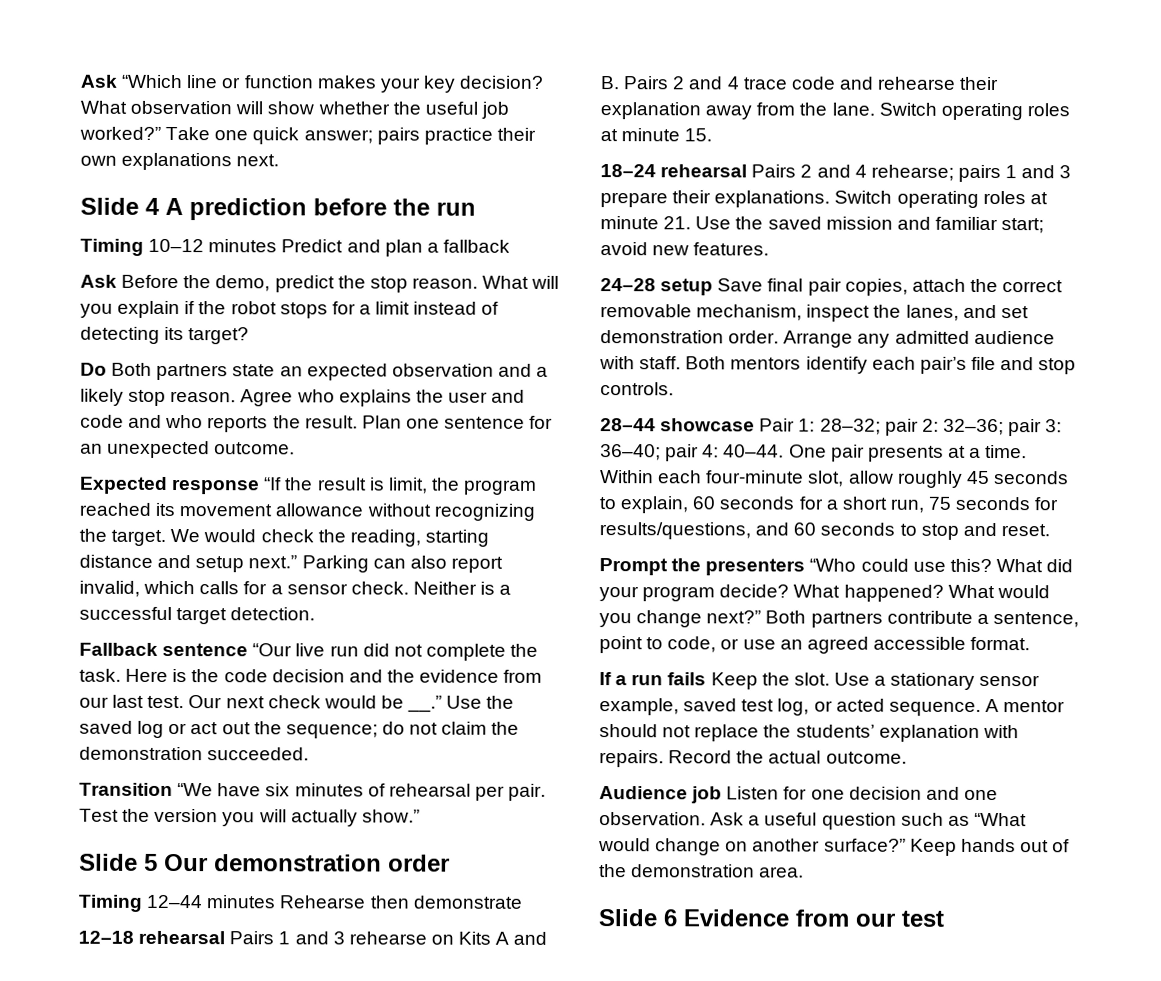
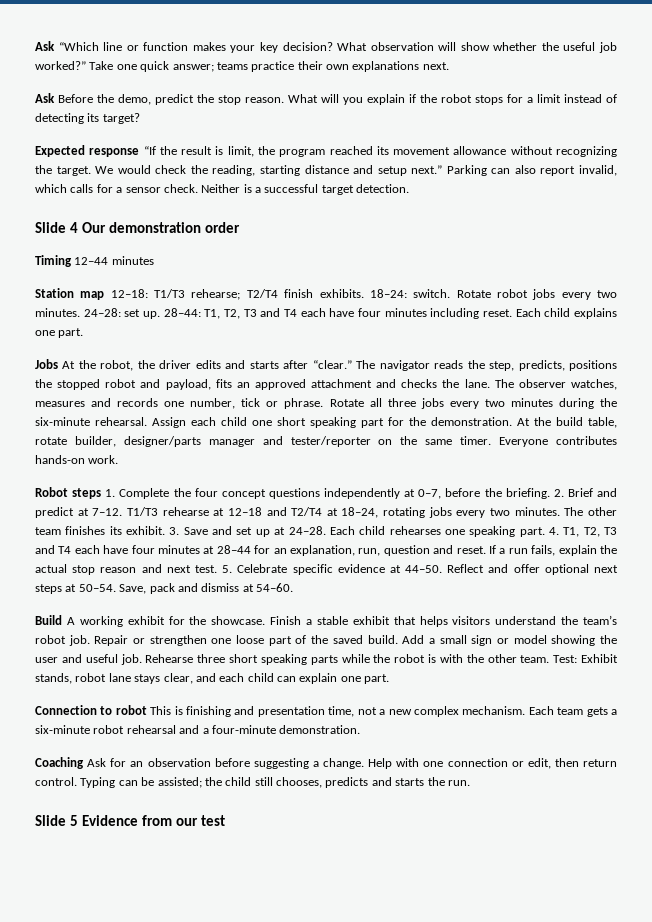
[376,127,420,145] pairs -> [216,62,248,70] teams
[80,197,476,221] [80,238,510,257] // Slide 4 A prediction before the run // Timing 10–12 minutes Predict and plan a fallback -> (449, 66) none
[80,362,549,381] [80,388,526,407] [80,414,554,433] [80,440,296,459] // Do Both partners state an expected observation and a likely stop reason. Agree who explains the user and code and who reports the result. Plan one sentence for an unexpected outcome. -> (140, 118) none
[79,642,539,661] [79,668,543,683] [79,694,515,713] [79,720,520,739] [79,746,310,761] [79,782,547,801] [79,808,420,827] [79,853,158,871] // Fallback sentence “Our live run did not complete the task. Here is the code decision and the evidence from our last test. Our next check would be __.” Use the saved log or act out the sequence; do not claim the demonstration succeeded. // Transition “We have six minutes of rehearsal per pair. Test the version you will actually show.” // Slide 5 -> [35,222,78,233] // Slide 4
[279,895,523,909] [78,930,548,945] [600,76,1000,91] [600,102,1070,121] [600,128,713,142] [600,164,1072,183] [600,190,1048,208] [600,216,1045,234] [600,242,770,256] [600,278,1064,296] [600,304,1029,322] [600,330,1055,348] [599,356,1077,375] [600,382,674,396] [600,418,1063,437] [600,444,1028,462] [600,470,1069,488] [599,496,1059,514] [599,522,1050,540] [599,558,1074,576] [599,584,1050,602] [599,610,1079,628] [599,636,1031,654] [599,672,1041,690] [599,698,1066,716] [599,724,1019,742] [599,750,907,768] [599,786,998,804] [599,812,1027,830] [598,838,1071,856] [599,864,805,878] [598,909,677,927] Rehearse then demonstrate // 12–18 rehearsal Pairs 1 and 3 rehearse on Kits A and B. Pairs 2 and 4 trace code and rehearse their explanation away from the lane. Switch operating roles at minute 15. // 18–24 rehearsal Pairs 2 and 4 rehearse; pairs 1 and 3 prepare their explanations. Switch operating roles at minute 21. Use the saved mission and familiar start; avoid new features. // 24–28 setup Save final pair copies, attach the correct removable mechanism, inspect the lanes, and set demonstration order. Arrange any admitted audience with staff. Both mentors identify each pair’s file and stop controls. // 28–44 showcase Pair 1: 28–32; pair 2: 32–36; pair 3: 36–40; pair 4: 40–44. One pair presents at a time. Within each four-minute slot, allow roughly 45 seconds to explain, 60 seconds for a short run, 75 seconds for results/questions, and 60 seconds to stop and reset. // Prompt the presenters “Who could use this? What did your program decide? What happened? What would you change next?” Both partners contribute a sentence, point to code, or use an agreed accessible format. // If a run fails Keep the slot. Use a stationary sensor example, saved test log, or acted sequence. A mentor should not replace the students’ explanation with repairs. Record the actual outcome. // Audience job Listen for one decision and one observation. Ask a useful question such as “What would change on another surface?” Keep hands out of the demonstration area. // Slide 6 -> [35,288,617,300] [35,308,618,319] [35,328,84,338] [35,359,618,371] [35,379,617,390] [35,398,617,409] [35,417,617,428] [35,436,618,447] [35,455,119,464] [35,487,617,499] [35,507,617,518] [35,526,618,537] [35,545,617,556] [35,564,618,575] [35,583,293,594] [35,615,617,627] [35,635,617,646] [35,654,618,665] [35,673,390,684] [35,705,618,717] [35,725,361,734] [35,757,617,769] [35,777,470,788] [35,815,78,826] // Station map 12–18: T1/T3 rehearse; T2/T4 finish exhibits. 18–24: switch. Rotate robot jobs every two minutes. 24–28: set up. 28–44: T1, T2, T3 and T4 each have four minutes including reset. Each child explains one part. // Jobs At the robot, the driver edits and starts after “clear.” The navigator reads the step, predicts, positions the stopped robot and payload, fits an approved attachment and checks the lane. The observer watches, measures and records one number, tick or phrase. Rotate all three jobs every two minutes during the six-minute rehearsal. Assign each child one short speaking part for the demonstration. At the build table, rotate builder, designer/parts manager and tester/reporter on the same timer. Everyone contributes hands-on work. // Robot steps 1. Complete the four concept questions independently at 0–7, before the briefing. 2. Brief and predict at 7–12. T1/T3 rehearse at 12–18 and T2/T4 at 18–24, rotating jobs every two minutes. The other team finishes its exhibit. 3. Save and set up at 24–28. Each child rehearses one speaking part. 4. T1, T2, T3 and T4 each have four minutes at 28–44 for an explanation, run, question and reset. If a run fails, explain the actual stop reason and next test. 5. Celebrate specific evidence at 44–50. Reflect and offer optional next steps at 50–54. Save, pack and dismiss at 54–60. // Build A working exhibit for the showcase. Finish a stable exhibit that helps visitors understand the team’s robot job. Repair or strengthen one loose part of the saved build. Add a small sign or model showing the user and useful job. Rehearse three short speaking parts while the robot is with the other team. Test: Exhibit stands, robot lane stays clear, and each child can explain one part. // Connection to robot This is finishing and presentation time, not a new complex mechanism. Each team gets a six-minute robot rehearsal and a four-minute demonstration. // Coaching Ask for an observation before suggesting a change. Help with one connection or edit, then return control. Typing can be assisted; the child still chooses, predicts and starts the run. // Slide 5

